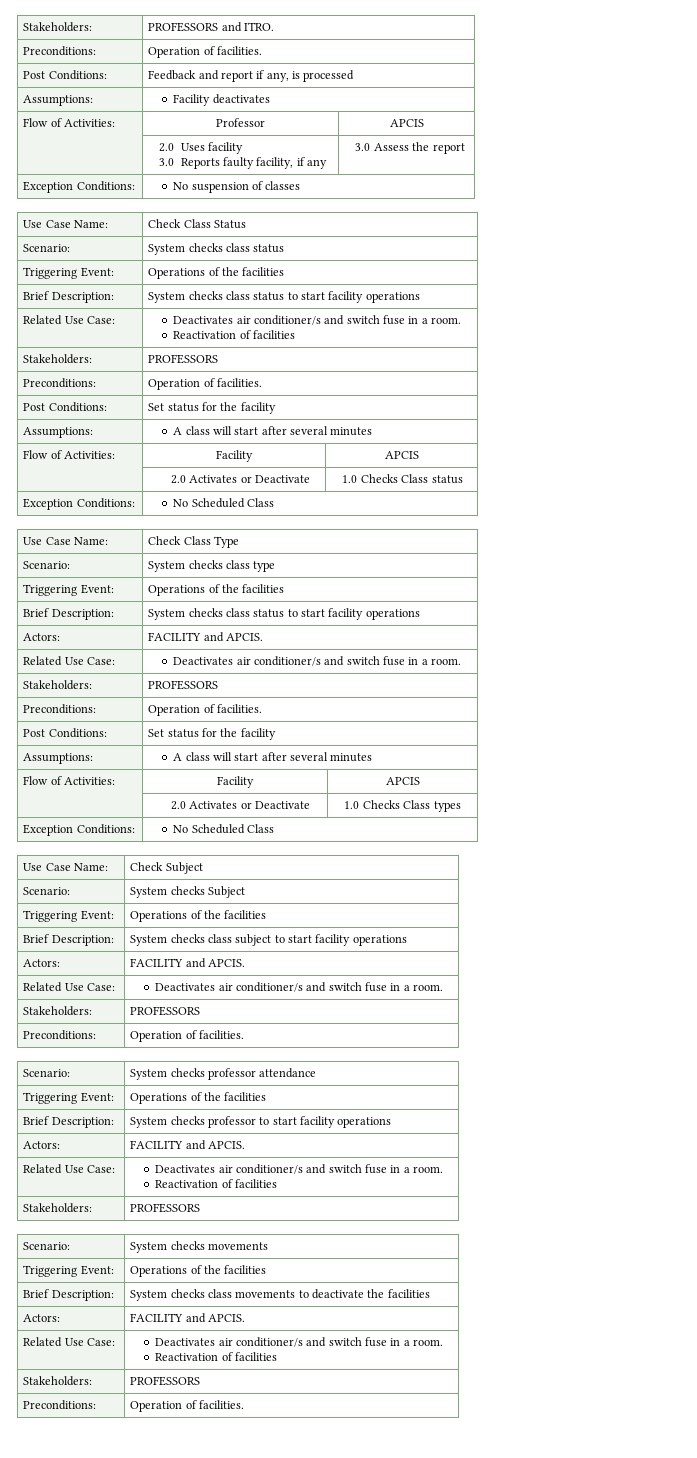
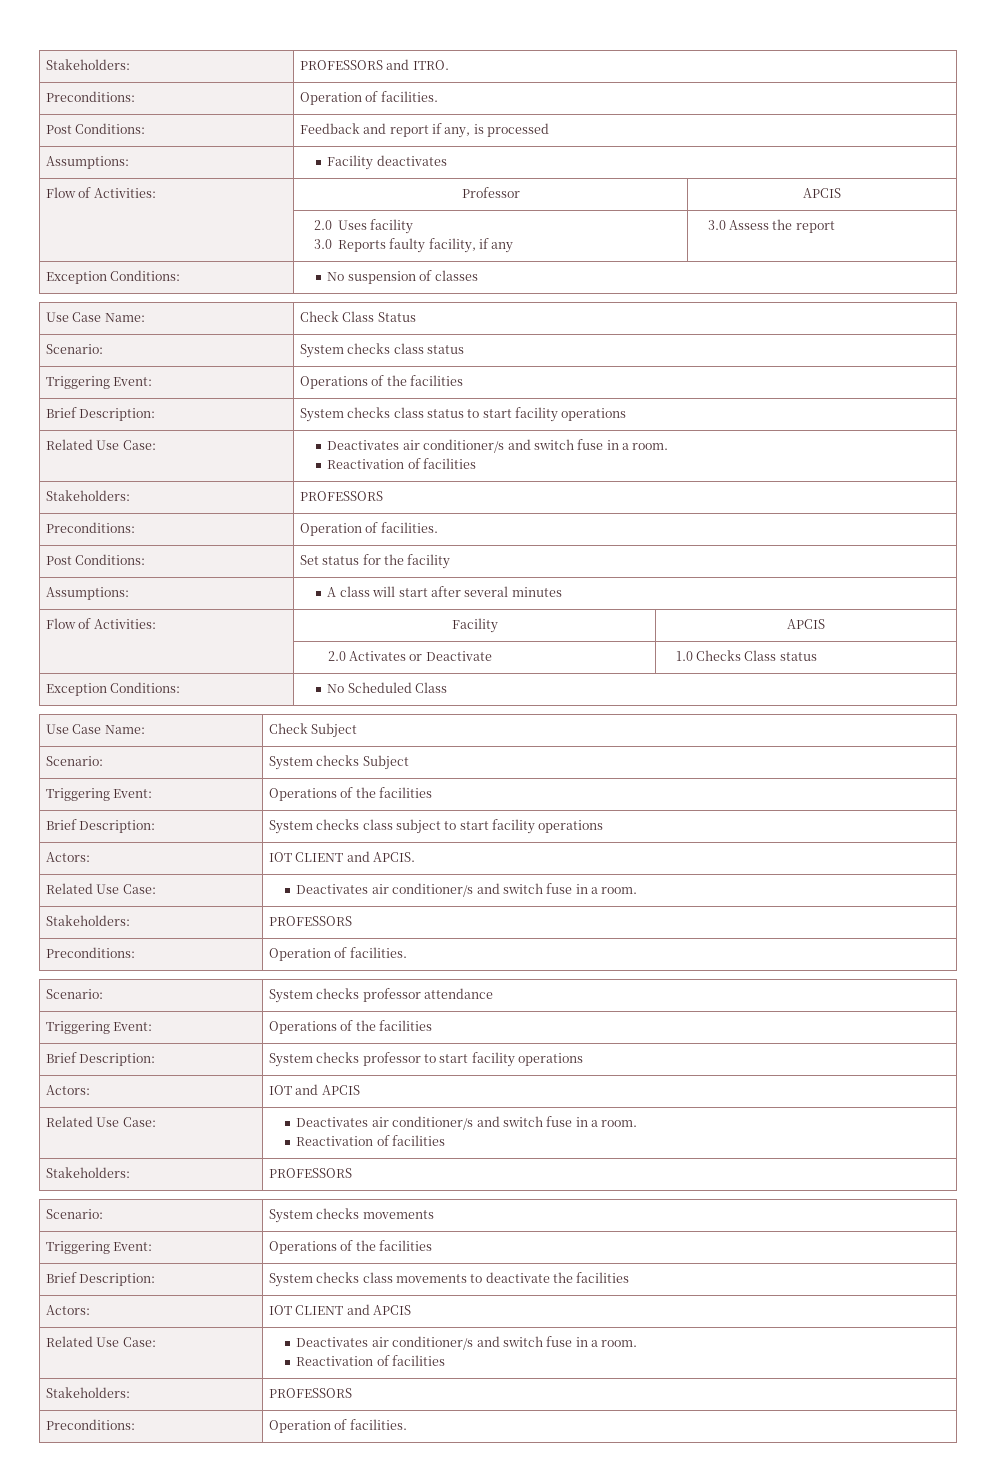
[23,537,108,545] [148,536,239,548] [23,561,71,569] [148,560,276,572] [23,584,114,596] [148,584,285,596] [23,608,114,620] [148,608,420,620] [23,633,61,641] [148,632,263,642] [23,656,115,666] [173,656,462,666] [23,680,93,690] [148,680,219,690] [23,704,97,714] [148,704,262,716] [23,728,107,738] [148,728,276,740] [23,753,94,764] [173,752,373,762] [23,776,115,785] [217,776,255,788] [385,777,420,785] [170,801,310,810] [344,800,461,812] [23,824,135,836] [173,824,274,834] // Use Case Name: | Check Class Type // Scenario: | System checks class type // Triggering Event: | Operations of the facilities // Brief Description: | System checks class status to start facility operations // Actors: | FACILITY and APCIS. // Related Use Case: | Deactivates air conditioner/s and switch fuse in a room. // Stakeholders: | PROFESSORS // Preconditions: | Operation of facilities. // Post Conditions: | Set status for the facility // Assumptions: | A class will start after several minutes // Flow of Activities: | Facility | APCIS // | 2.0 Activates or Deactivate | 1.0 Checks Class types // Exception Conditions: | No Scheduled Class -> (448, 687) none
[130,958,184,967] FACILITY -> [268,852,344,862] IOT CLIENT
[130,1140,245,1150] FACILITY and APCIS. -> [268,1084,360,1095] IOT and APCIS
[130,1313,245,1323] FACILITY and APCIS. -> [268,1304,411,1315] IOT CLIENT and APCIS

